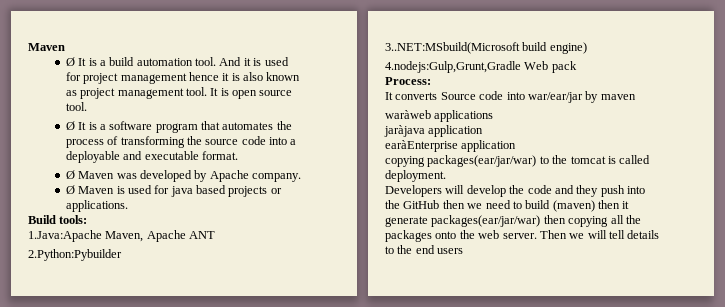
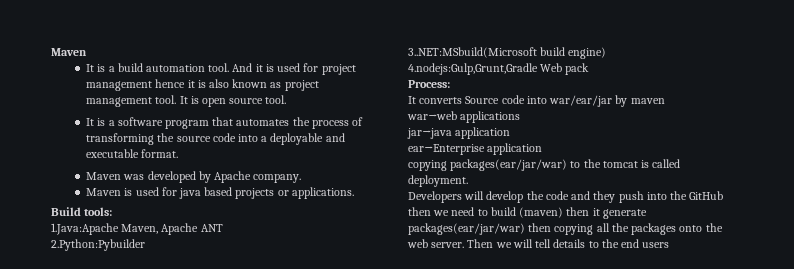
[65,57,75,66] Ø -> (87, 52) none
[65,121,75,130] Ø -> (287, 99) none
[65,170,75,179] Ø -> (179, 153) none
[65,185,75,194] Ø -> (302, 178) none
[385,110,431,119] waràweb -> [407,111,457,120] war→web
[384,125,484,137] [385,140,458,152] jaràjava application // earàEnterprise -> [407,127,511,139] [408,144,485,155] jar→java application // ear→Enterprise

